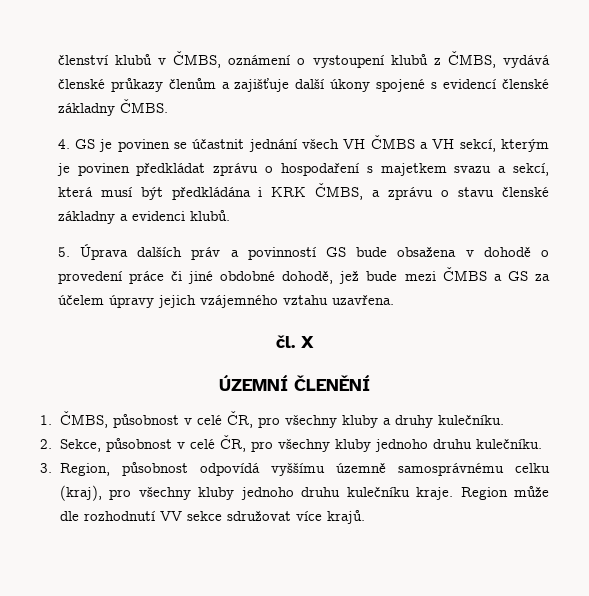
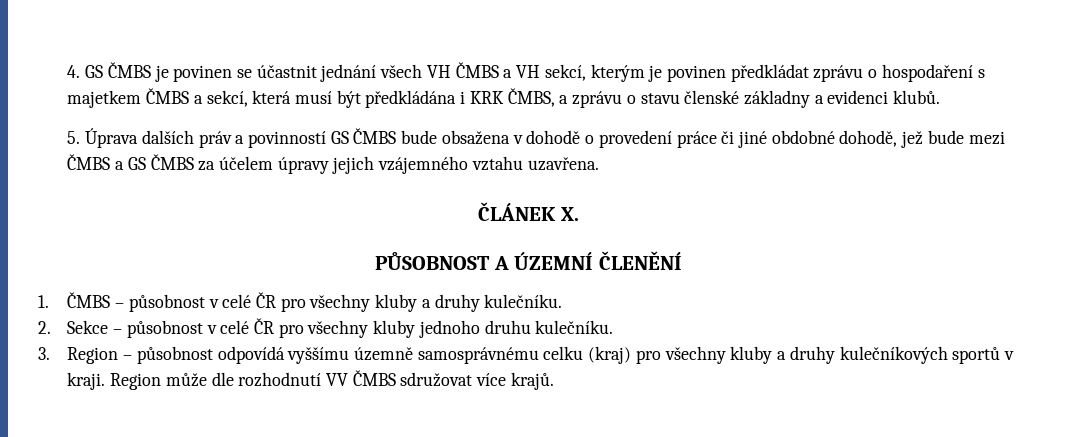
[57,51,550,68] [57,78,549,92] [57,99,168,116] členství klubů v ČMBS, oznámení o vystoupení klubů z ČMBS, vydává členské průkazy členům a zajišťuje další úkony spojené s evidencí členské základny ČMBS. // -> (67, 71) none
(96, 144) none -> [107,62,151,78] ČMBS
[454,166,492,173] svazu -> [146,88,190,104] ČMBS
(346, 252) none -> [353,128,397,144] ČMBS
(528, 276) none -> [150,154,194,170] ČMBS
[275,335,314,348] čl. X // -> [478,202,579,221] [375,252,509,270] ČLÁNEK X. // PŮSOBNOST A
[59,411,253,428] ČMBS, působnost v celé ČR, -> [67,292,277,312] ČMBS – působnost v celé ČR
[59,435,246,452] Sekce, působnost v celé ČR, -> [67,318,275,338] Sekce – působnost v celé ČR
[59,463,110,476] Region, -> [67,347,133,364] Region –
[59,485,453,501] (kraj), pro všechny kluby jednoho druhu kulečníku kraje. -> [588,346,1014,364] [67,372,106,390] (kraj) pro všechny kluby a druhy kulečníkových sportů v kraji.
[186,511,222,521] sekce -> [352,370,396,386] ČMBS

